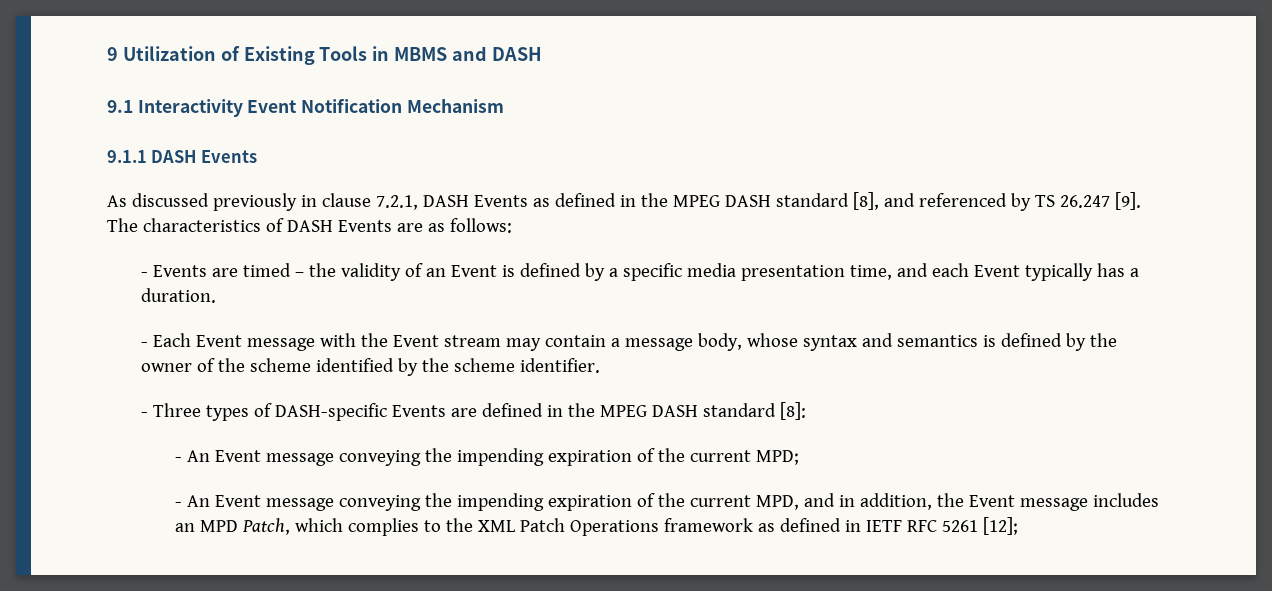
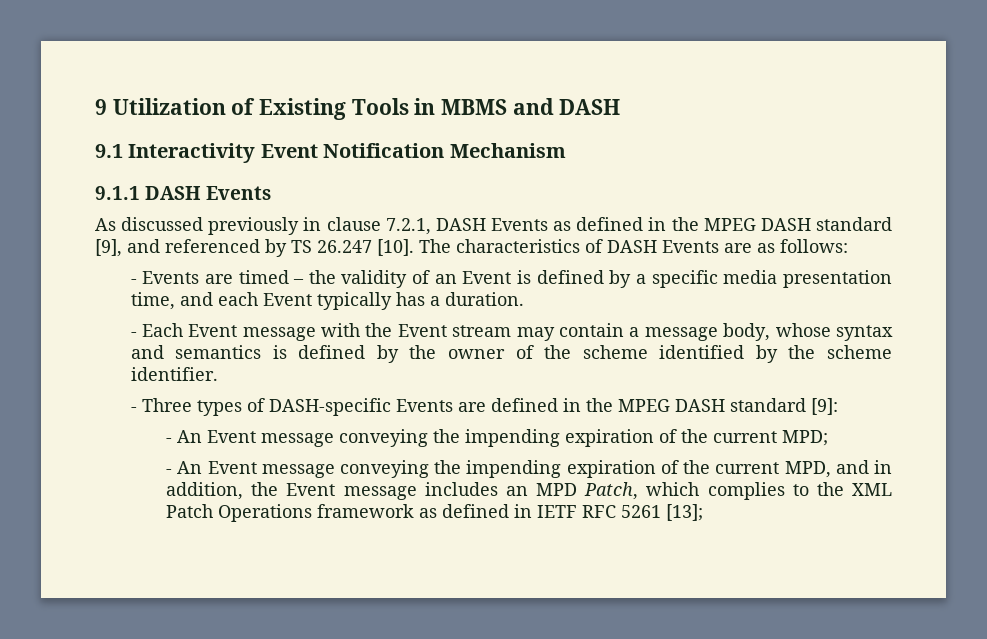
[852,192,879,210] [8], -> [95,239,122,257] [9],
[1114,192,1141,210] [9]. -> [377,239,414,256] [10].
[780,402,807,420] [8]: -> [810,398,838,415] [9]:
[983,517,1019,535] [12]; -> [666,504,704,521] [13];

